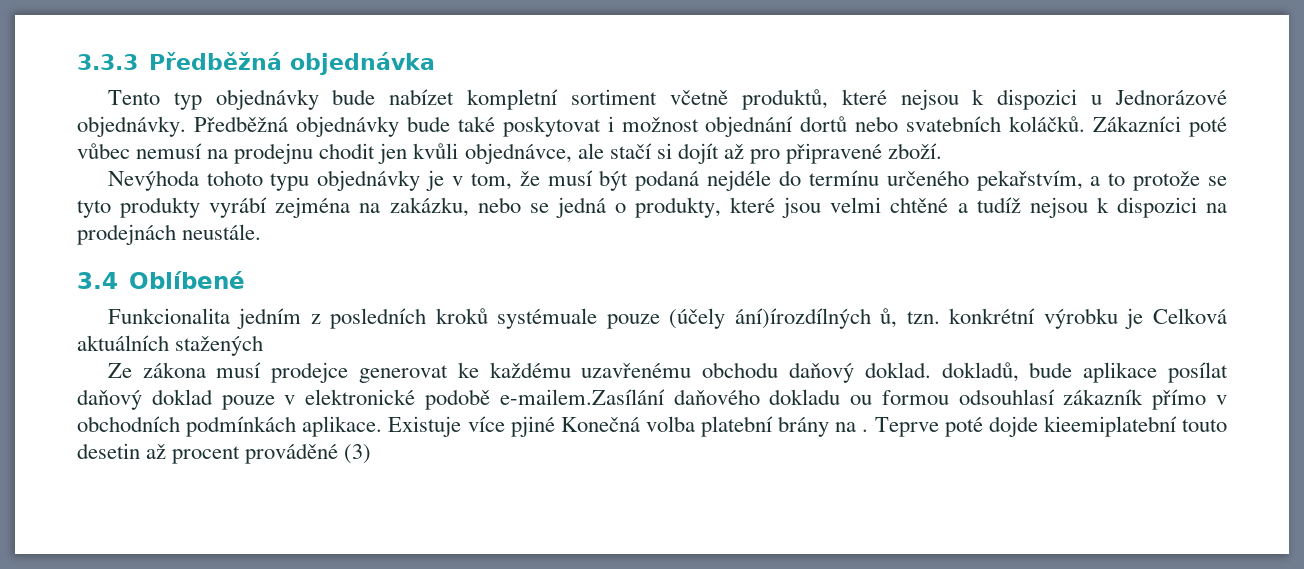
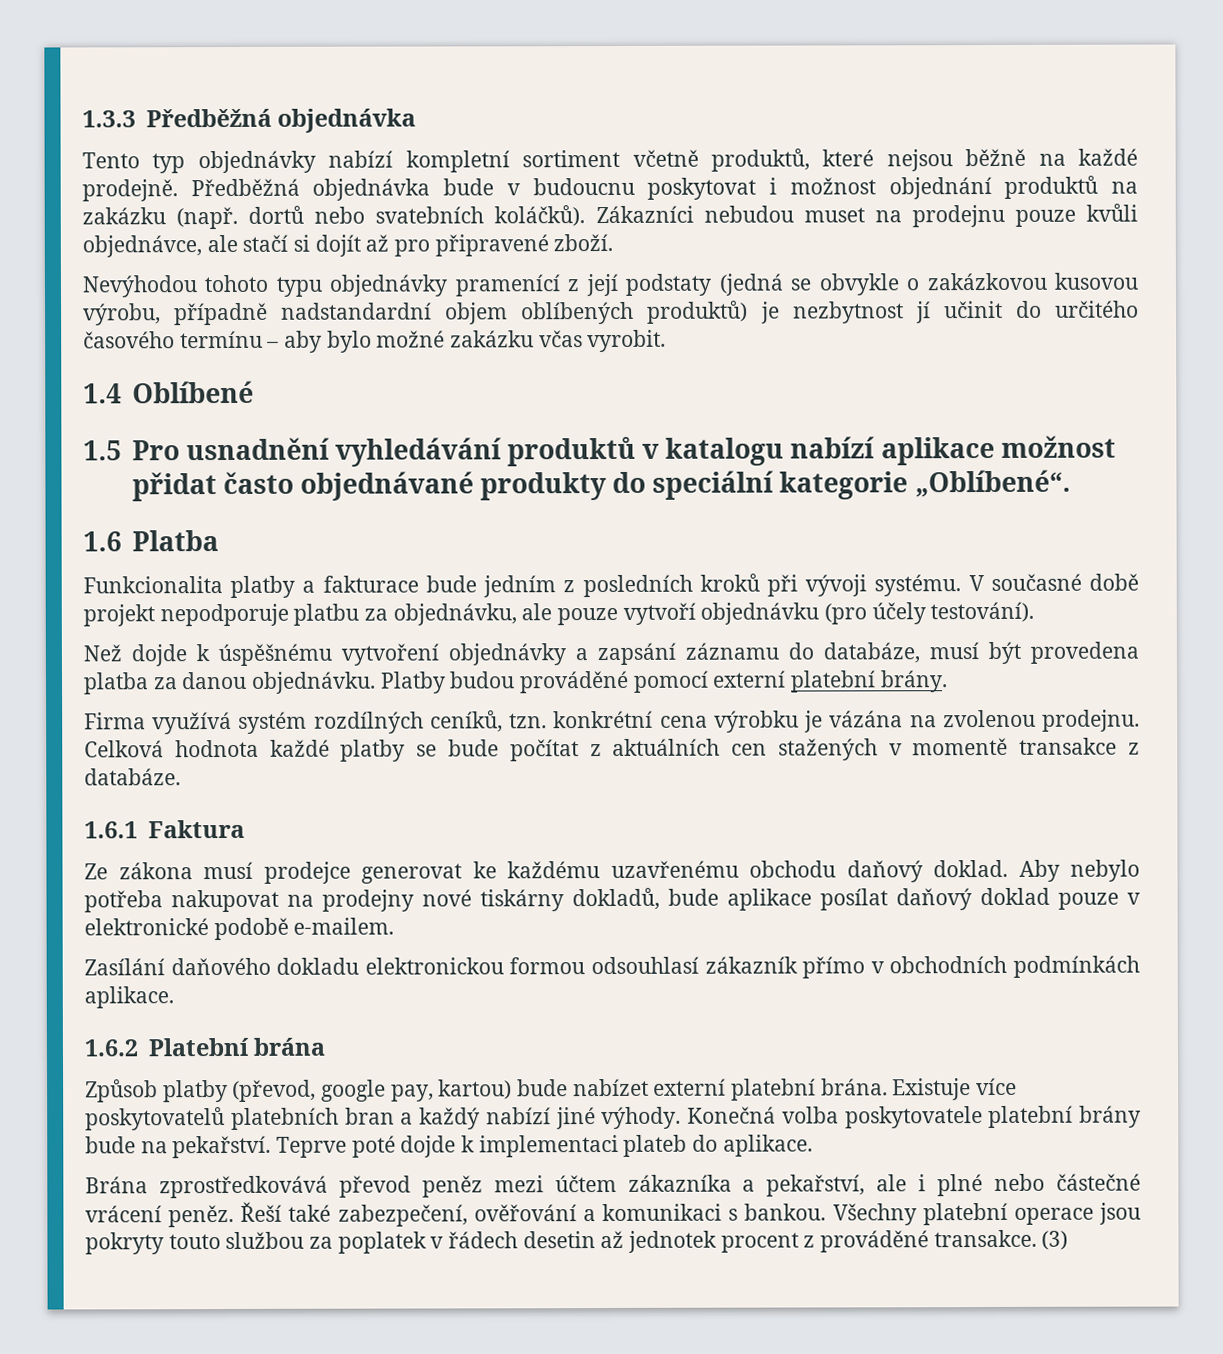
[77,54,138,70] 3.3.3 -> [82,110,136,128] 1.3.3
[332,89,455,105] bude nabízet -> [328,150,394,168] nabízí
[972,89,1227,110] [77,116,1228,137] [77,143,408,164] k dispozici u Jednorázové objednávky. Předběžná objednávky bude také poskytovat i možnost objednání dortů nebo svatebních koláčků. Zákazníci poté vůbec nemusí na prodejnu chodit jen -> [965,148,1138,167] [82,175,1139,202] [82,204,1076,230] běžně na každé prodejně. Předběžná objednávka bude v budoucnu poskytovat i možnost objednání produktů na zakázku (např. dortů nebo svatebních koláčků). Zákazníci nebudou muset na prodejnu pouze
[107,170,199,191] Nevýhoda -> [82,275,198,298] Nevýhodou
[426,170,1228,191] [77,197,1227,218] [77,224,262,245] [77,271,246,289] [107,308,898,329] je v tom, že musí být podaná nejdéle do termínu určeného pekařstvím, a to protože se tyto produkty vyrábí zejména na zakázku, nebo se jedná o produkty, které jsou velmi chtěné a tudíž nejsou k dispozici na prodejnách neustále. // 3.4 Oblíbené // Funkcionalita jedním z posledních kroků systémuale pouze (účely ání)írozdílných ů, -> [454,272,1138,297] [83,300,1139,326] [83,329,667,353] [83,380,254,404] [83,435,1116,467] [131,469,1071,502] [83,530,219,552] [83,573,1139,598] [83,601,1035,627] [83,641,1139,667] [83,670,948,695] [84,710,503,735] pramenící z její podstaty (jedná se obvykle o zakázkovou kusovou výrobu, případně nadstandardní objem oblíbených produktů) je nezbytnost jí učinit do určitého časového termínu – aby bylo možné zakázku včas vyrobit. // 1.4 Oblíbené // 1.5 Pro usnadnění vyhledávání produktů v katalogu nabízí aplikace možnost přidat často objednávané produkty do speciální kategorie „Oblíbené“. // 1.6 Platba // Funkcionalita platby a fakturace bude jedním z posledních kroků při vývoji systému. V současné době projekt nepodporuje platbu za objednávku, ale pouze vytvoří objednávku (pro účely testování). // Než dojde k úspěšnému vytvoření objednávky a zapsání záznamu do databáze, musí být provedena platba za danou objednávku. Platby budou prováděné pomocí externí platební brány. // Firma využívá systém rozdílných ceníků,
(1036, 316) none -> [659,715,708,728] cena
[1153,308,1228,324] [77,335,264,356] Celková aktuálních stažených -> [829,709,1141,732] [84,737,1141,762] [84,768,181,786] [84,819,245,839] vázána na zvolenou prodejnu. Celková hodnota každé platby se bude počítat z aktuálních cen stažených v momentě transakce z databáze. // 1.6.1 Faktura
(931, 370) none -> [1018,859,1140,882] [84,889,564,913] Aby nebylo potřeba nakupovat na prodejny nové tiskárny
[499,389,665,405] e-mailem.Zasílání -> [293,917,395,935] [84,958,165,976] e-mailem. // Zasílání
[850,395,873,405] ou -> [364,957,504,975] elektronickou
[388,416,555,437] Existuje více pjiné -> [84,1037,325,1057] [85,1077,1018,1103] [85,1106,682,1131] // 1.6.2 Platební brána // Způsob platby (převod, google pay, kartou) bude nabízet externí platební brána. Existuje více poskytovatelů platebních bran a každý nabízí jiné výhody.
(695, 424) none -> [844,1106,983,1129] poskytovatele
[835,416,1227,437] [77,443,339,464] na . Teprve poté dojde kieemiplatební touto desetin až procent prováděné -> [85,1134,813,1159] [85,1173,1141,1199] [85,1201,1142,1228] [85,1229,1037,1255] bude na pekařství. Teprve poté dojde k implementaci plateb do aplikace. // Brána zprostředkovává převod peněz mezi účtem zákazníka a pekařství, ale i plné nebo částečné vrácení peněz. Řeší také zabezpečení, ověřování a komunikaci s bankou. Všechny platební operace jsou pokryty touto službou za poplatek v řádech desetin až jednotek procent z prováděné transakce.

